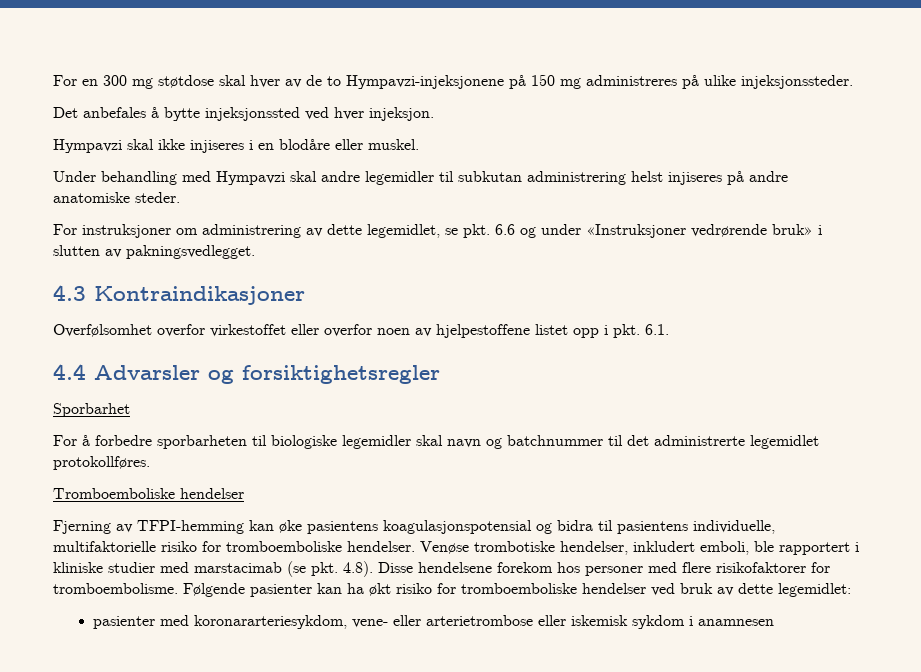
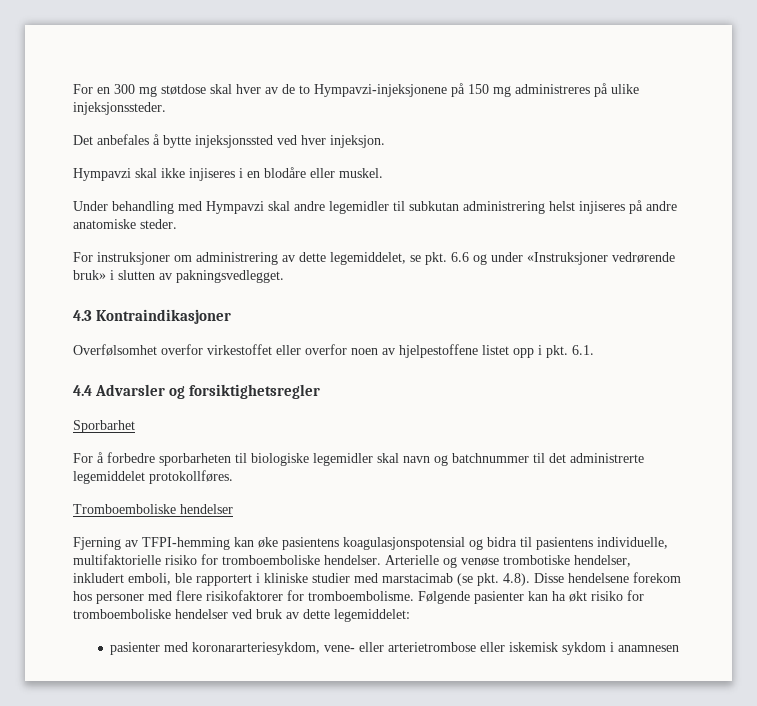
[367,224,440,238] legemidlet, -> [330,252,406,265] legemiddelet,
[750,435,819,449] legemidlet -> [73,471,145,484] legemiddelet
[420,541,469,554] Venøse -> [385,555,499,568] Arterielle og venøse
[778,583,851,597] legemidlet: -> [334,609,410,622] legemiddelet:

